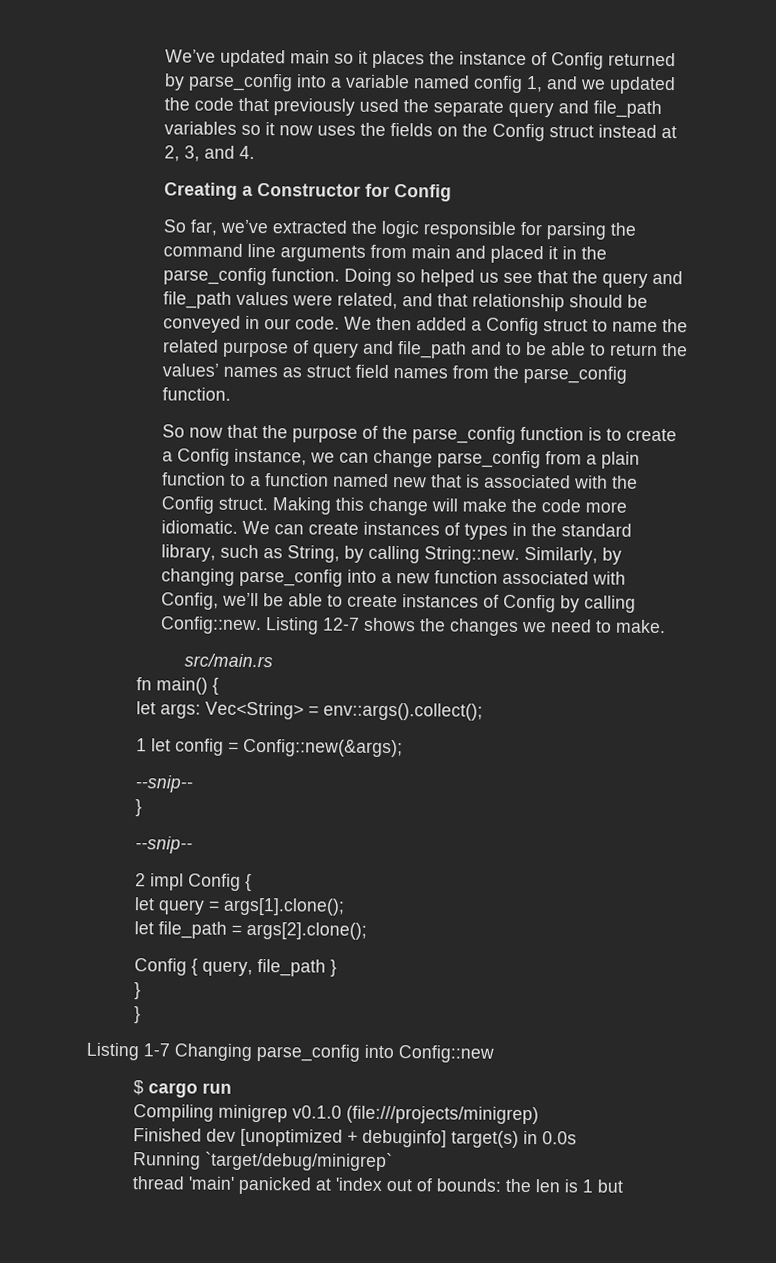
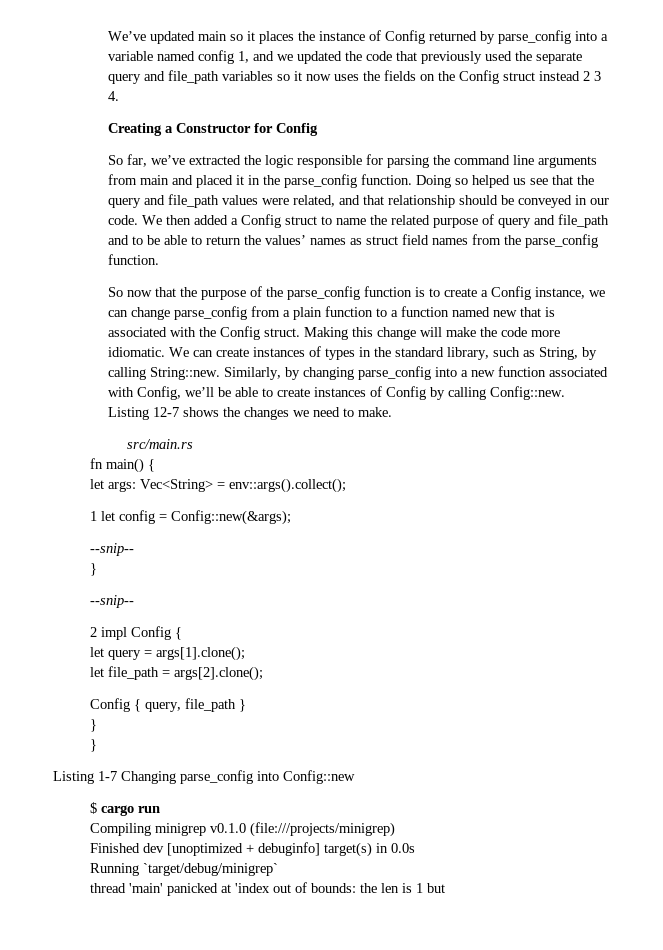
[661,125,678,139] [164,145,236,162] at 2, 3, and -> [583,71,602,81] 2 3

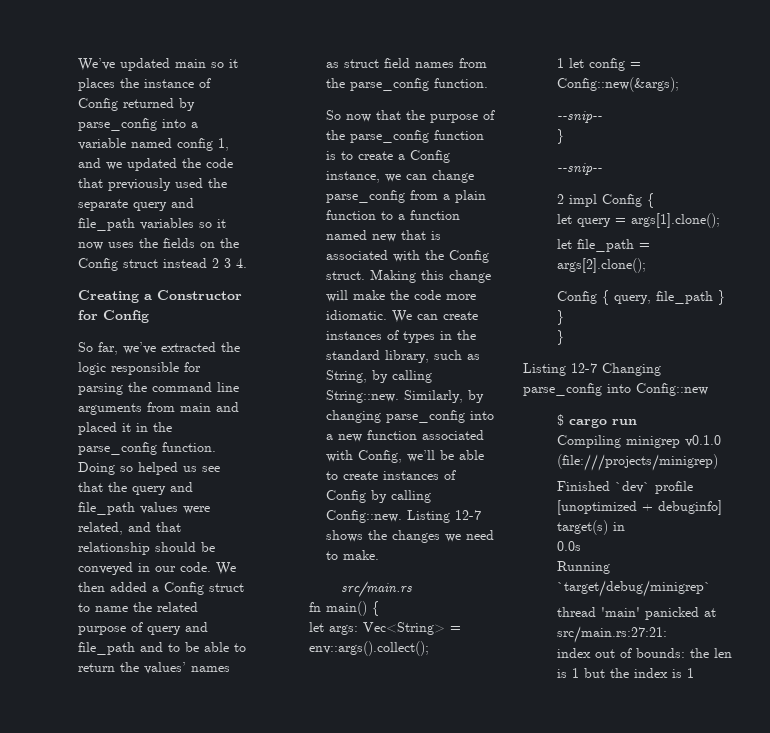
[98,771,117,781] 1-7 -> [571,363,597,373] 12-7
[142,843,164,853] dev -> [614,481,693,494] `dev` profile
(388, 848) none -> (625, 526) //
[234,883,270,893] 'index -> [556,626,667,643] [556,648,591,658] src/main.rs:27:21: // index
(445, 888) none -> [609,668,694,678] the index is 1

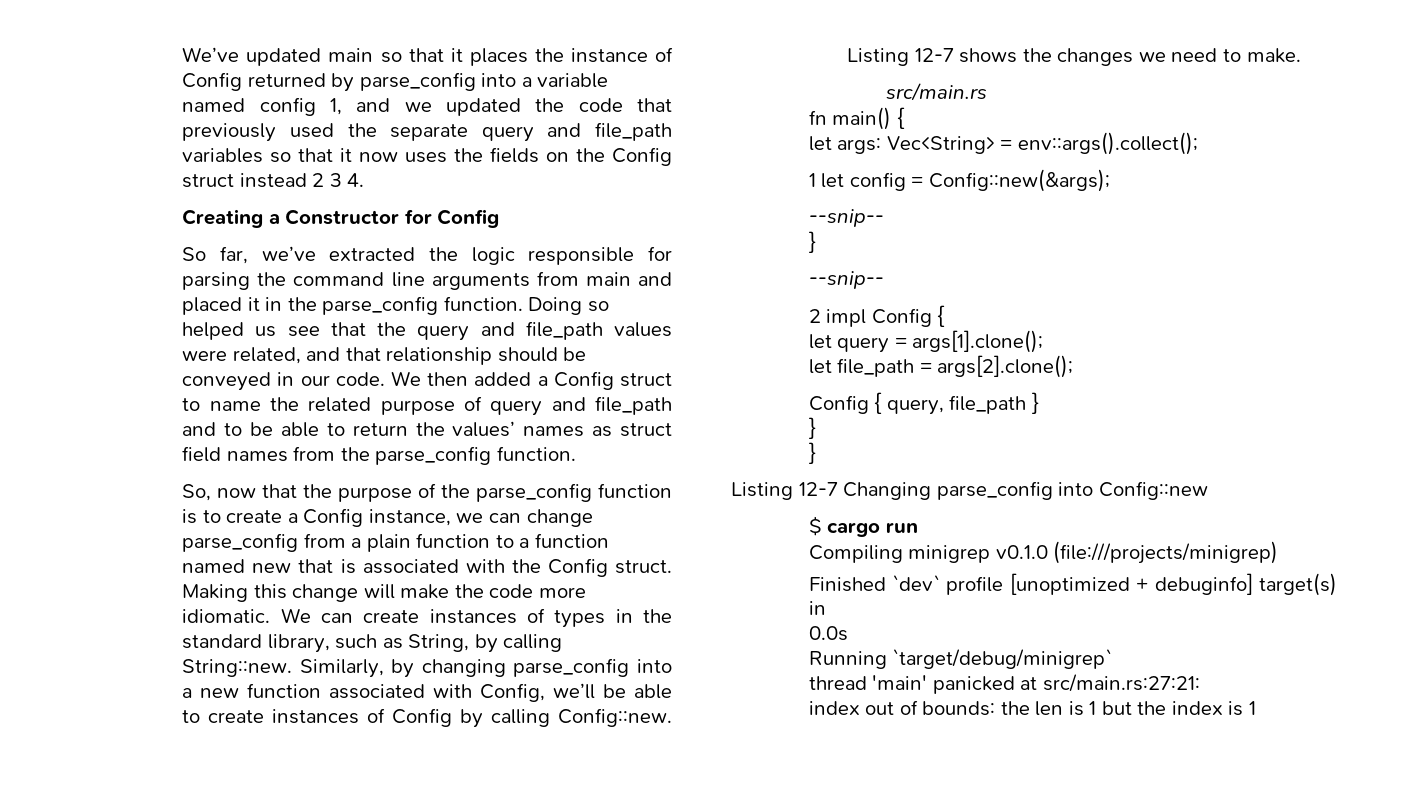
(224, 65) none -> [408,48,444,62] that
(212, 225) none -> [298,148,334,162] that
[325,110,341,120] So -> [182,484,212,501] So,

